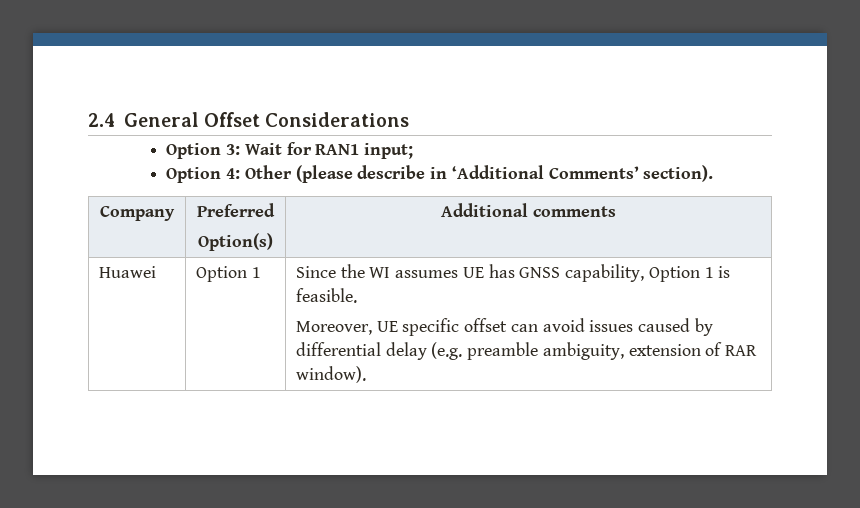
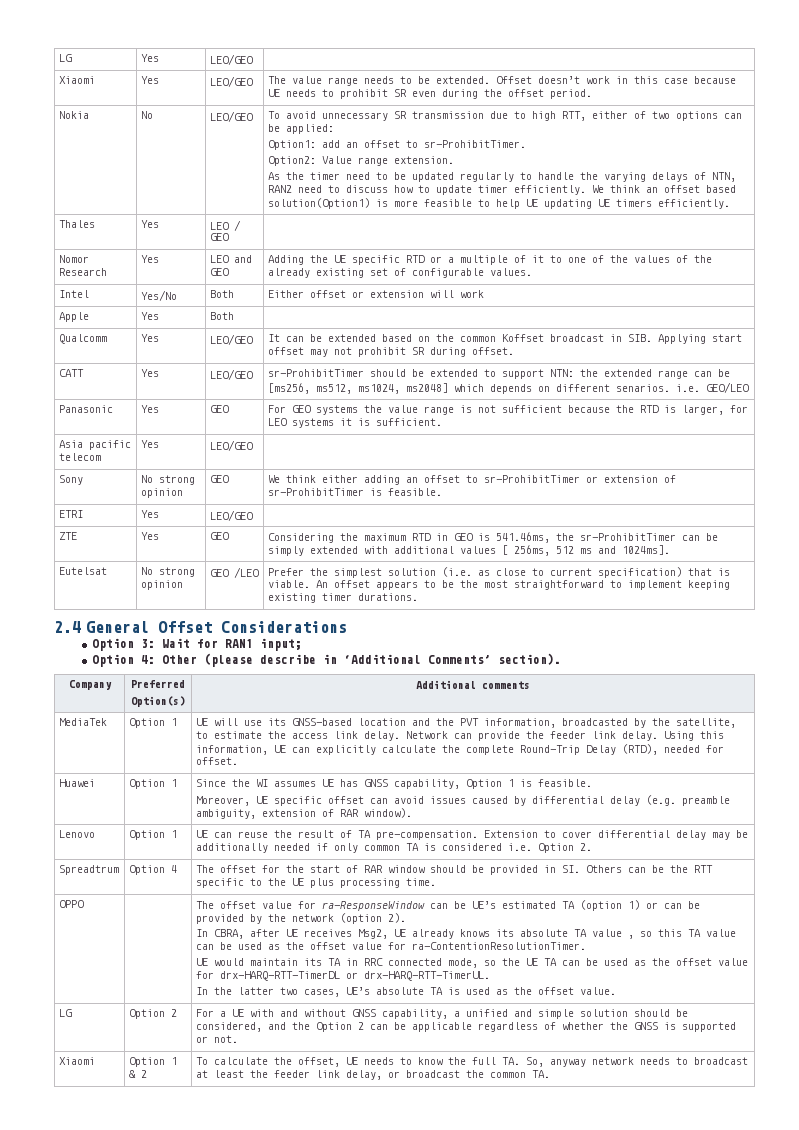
(88, 120) none -> [58,54,72,62] [140,54,159,62] [209,54,253,65] [58,76,95,84] [140,76,159,84] [209,76,253,87] [267,76,736,86] [267,89,592,99] [58,111,89,119] [140,111,153,119] [209,111,253,122] [267,111,742,121] [267,124,334,134] [267,140,526,150] [267,156,454,166] [267,172,736,182] [267,185,736,195] [267,198,730,209] [58,220,95,228] [140,220,159,228] [209,220,241,231] [209,233,229,241] [58,255,89,263] [58,268,107,276] [140,255,159,263] [209,255,252,263] [209,268,229,276] [267,255,712,265] [267,268,532,278] [58,290,89,298] [140,290,177,301] [209,290,234,298] [267,290,484,298] [58,312,89,322] [140,312,159,320] [209,312,234,320] [58,334,107,344] [140,334,159,342] [209,334,253,345] [267,334,742,344] [267,347,514,357] [58,369,84,377] [140,369,159,377] [209,369,253,380] [267,369,730,379] [267,382,749,394] [58,405,113,413] [140,405,159,413] [209,405,229,413] [267,405,748,415] [267,418,442,428] [58,440,131,450] [58,453,101,461] [140,440,159,448] [209,440,253,451] [58,475,83,485] [140,475,195,485] [140,488,183,498] [209,475,229,483] [267,475,676,485] [267,488,442,496] [58,510,83,518] [140,510,159,518] [209,510,253,521] [58,532,77,540] [140,532,159,540] [209,532,229,540] [267,532,718,543] [267,545,670,556] [58,567,107,575] [140,567,195,577] [140,580,183,590] [209,567,259,578] [267,567,730,578] [267,580,730,590] [267,593,418,603] LG | Yes | LEO/GEO | // Xiaomi | Yes | LEO/GEO | The value range needs to be extended. Offset doesn’t work in this case because UE needs to prohibit SR even during the offset period. // Nokia | No | LEO/GEO | To avoid unnecessary SR transmission due to high RTT, either of two options can be applied: // Option1: add an offset to sr-ProhibitTimer. // Option2: Value range extension. // As the timer need to be updated regularly to handle the varying delays of NTN, RAN2 need to discuss how to update timer efficiently. We think an offset based solution(Option1) is more feasible to help UE updating UE timers efficiently. // Thales | Yes | LEO / GEO | // Nomor Research | Yes | LEO and GEO | Adding the UE specific RTD or a multiple of it to one of the values of the already existing set of configurable values. // Intel | Yes/No | Both | Either offset or extension will work // Apple | Yes | Both | // Qualcomm | Yes | LEO/GEO | It can be extended based on the common Koffset broadcast in SIB. Applying start offset may not prohibit SR during offset. // CATT | Yes | LEO/GEO | sr-ProhibitTimer should be extended to support NTN: the extended range can be [ms256, ms512, ms1024, ms2048] which depends on different senarios. i.e. GEO/LEO // Panasonic | Yes | GEO | For GEO systems the value range is not sufficient because the RTD is larger, for LEO systems it is sufficient. // Asia pacific telecom | Yes | LEO/GEO | // Sony | No strong opinion | GEO | We think either adding an offset to sr-ProhibitTimer or extension of sr-ProhibitTimer is feasible. // ETRI | Yes | LEO/GEO | // ZTE | Yes | GEO | Considering the maximum RTD in GEO is 541.46ms, the sr-ProhibitTimer can be simply extended with additional values [ 256ms, 512 ms and 1024ms]. // Eutelsat | No strong opinion | GEO /LEO | Prefer the simplest solution (i.e. as close to current specification) that is viable. An offset appears to be the most straightforward to implement keeping existing timer durations. //
(616, 211) none -> [58,718,107,726] [128,718,177,728] [195,718,736,728] [195,731,724,741] [195,744,724,755] [195,757,238,765] // MediaTek | Option 1 | UE will use its GNSS-based location and the PVT information, broadcasted by the satellite, to estimate the access link delay. Network can provide the feeder link delay. Using this information, UE can explicitly calculate the complete Round-Trip Delay (RTD), needed for offset.
(367, 374) none -> [58,830,95,838] [128,830,177,840] [195,830,748,840] [195,843,592,853] [58,865,119,875] [128,865,177,875] [195,865,713,875] [195,878,436,888] [58,900,84,908] [195,900,700,911] [195,913,406,924] [195,929,736,939] [195,942,586,950] [195,958,748,968] [195,971,490,981] [195,987,616,997] [58,1009,72,1017] [128,1009,177,1019] [195,1009,688,1019] [195,1022,736,1032] [195,1035,238,1043] [58,1057,95,1065] [128,1057,177,1067] [128,1070,147,1078] [195,1057,748,1067] [195,1070,550,1080] // Lenovo | Option 1 | UE can reuse the result of TA pre-compensation. Extension to cover differential delay may be additionally needed if only common TA is considered i.e. Option 2. // Spreadtrum | Option 4 | The offset for the start of RAR window should be provided in SI. Others can be the RTT specific to the UE plus processing time. // OPPO | | The offset value for ra-ResponseWindow can be UE’s estimated TA (option 1) or can be provided by the network (option 2). // In CBRA, after UE receives Msg2, UE already knows its absolute TA value , so this TA value can be used as the offset value for ra-ContentionResolutionTimer. // UE would maintain its TA in RRC connected mode, so the UE TA can be used as the offset value for drx-HARQ-RTT-TimerDL or drx-HARQ-RTT-TimerUL. // In the latter two cases, UE’s absolute TA is used as the offset value. // LG | Option 2 | For a UE with and without GNSS capability, a unified and simple solution should be considered, and the Option 2 can be applicable regardless of whether the GNSS is supported or not. // Xiaomi | Option 1 & 2 | To calculate the offset, UE needs to know the full TA. So, anyway network needs to broadcast at least the feeder link delay, or broadcast the common TA.

